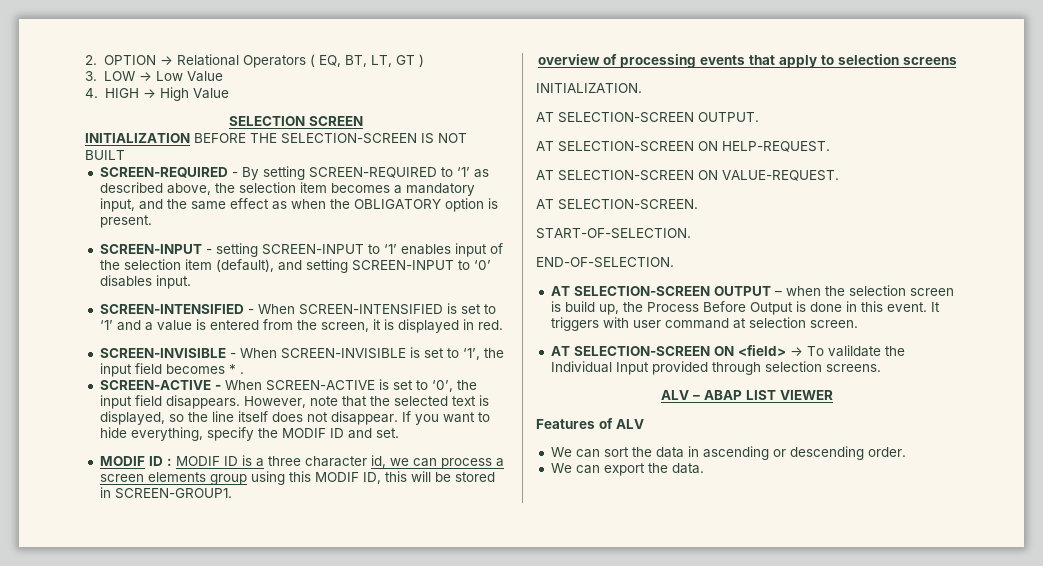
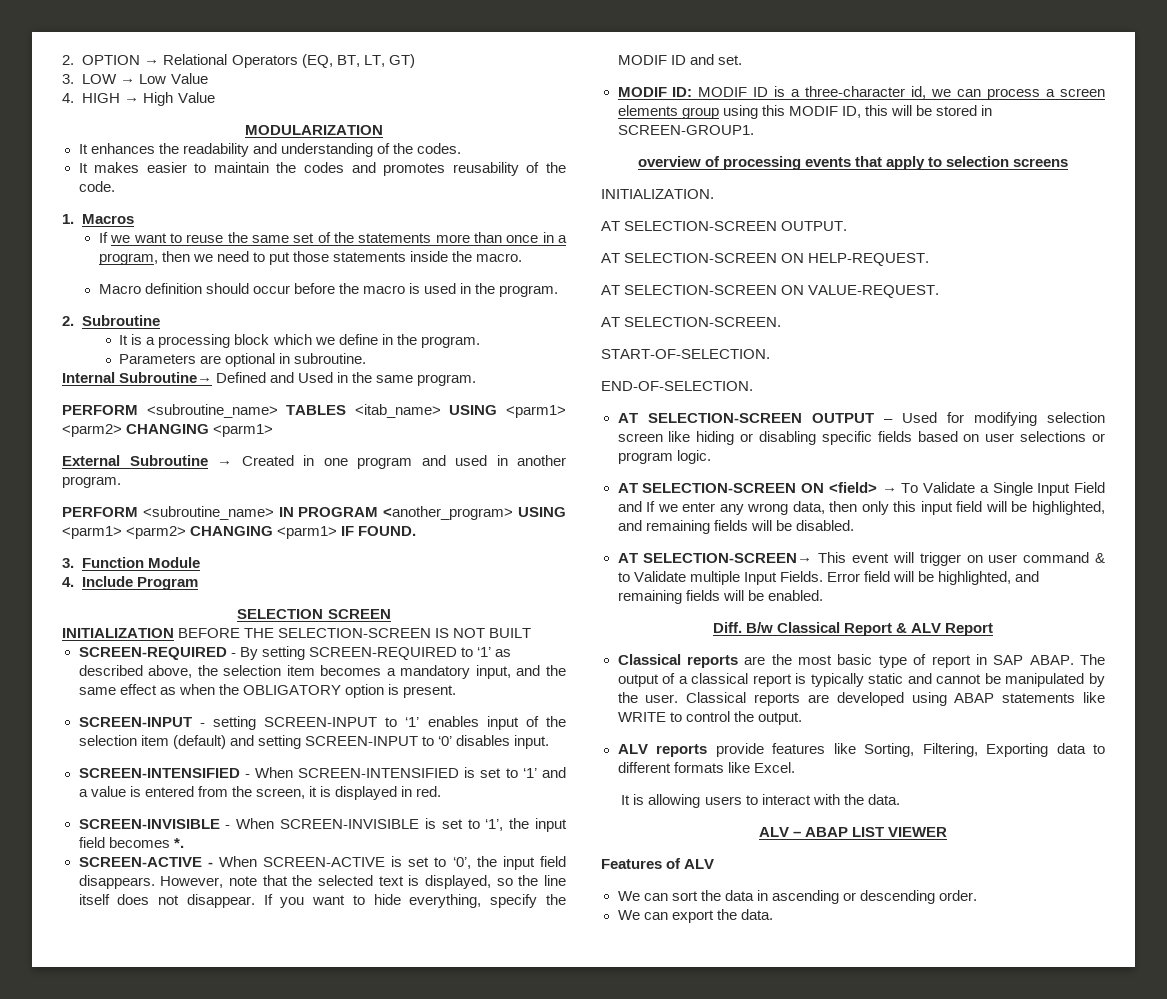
[310,54,425,67] ( EQ, BT, LT, GT ) -> [301,54,415,68] (EQ, BT, LT, GT)
(229, 93) none -> [245,125,383,135] [78,143,461,157] [78,162,566,176] [78,181,115,192] [62,214,135,224] [98,232,568,243] [98,251,523,265] [98,283,559,297] [62,315,161,326] [119,334,480,348] [119,353,367,367] [62,372,477,386] [62,404,566,418] [62,424,274,437] [62,455,566,469] [62,476,121,488] [62,506,566,520] [62,526,417,539] [62,557,201,568] [62,576,199,590] // MODULARIZATION // It enhances the readability and understanding of the codes. // It makes easier to maintain the codes and promotes reusability of the code. // 1. Macros // If we want to reuse the same set of the statements more than once in a program, then we need to put those statements inside the macro. // Macro definition should occur before the macro is used in the program. // 2. Subroutine // It is a processing block which we define in the program. // Parameters are optional in subroutine. // Internal Subroutine→ Defined and Used in the same program. // PERFORM <subroutine_name> TABLES <itab_name> USING <parm1> <parm2> CHANGING <parm1> // External Subroutine → Created in one program and used in another program. // PERFORM <subroutine_name> IN PROGRAM <another_program> USING <parm1> <parm2> CHANGING <parm1> IF FOUND. // 3. Function Module // 4. Include Program
[215,259,274,272] (default), -> [172,735,226,749] (default)
[228,364,244,374] * . -> [173,838,184,848] *.
[148,456,172,466] ID : -> [672,87,693,97] ID:
[267,456,367,467] three character -> [805,86,906,97] three-character
[785,285,954,296] [550,301,940,315] [550,317,858,331] when the selection screen is build up, the Process Before Output is done in this event. It triggers with user command at selection screen. -> [901,412,1105,426] [617,431,1105,445] [617,450,711,464] Used for modifying selection screen like hiding or disabling specific fields based on user selections or program logic.
[827,345,905,357] [550,361,881,375] valildate the Individual Input provided through selection screens. -> [923,482,1105,496] [617,501,1105,515] [617,520,854,534] [617,552,1105,566] [617,571,1039,585] [617,590,823,604] [712,622,994,636] [617,654,1105,668] [617,673,1105,687] [617,692,1105,706] [617,711,802,725] [617,743,1105,757] [617,762,795,773] [621,794,900,808] Validate a Single Input Field and If we enter any wrong data, then only this input field will be highlighted, and remaining fields will be disabled. // AT SELECTION-SCREEN→ This event will trigger on user command & to Validate multiple Input Fields. Error field will be highlighted, and remaining fields will be enabled. // Diff. B/w Classical Report & ALV Report // Classical reports are the most basic type of report in SAP ABAP. The output of a classical report is typically static and cannot be manipulated by the user. Classical reports are developed using ABAP statements like WRITE to control the output. // ALV reports provide features like Sorting, Filtering, Exporting data to different formats like Excel. // It is allowing users to interact with the data.

